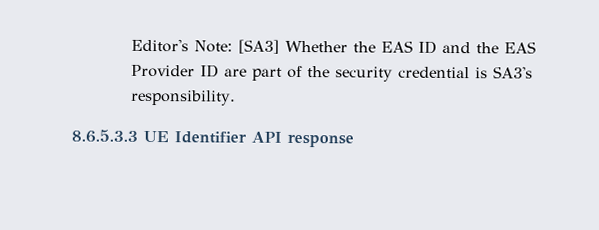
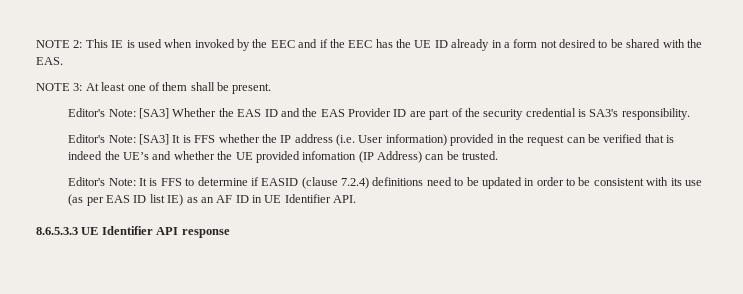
(131, 45) none -> [36,39,702,51] [36,57,63,65] [36,82,272,94] NOTE 2: This IE is used when invoked by the EEC and if the EEC has the UE ID already in a form not desired to be shared with the EAS. // NOTE 3: At least one of them shall be present. //
(237, 97) none -> [68,134,675,146] [68,151,499,163] [68,177,702,189] [68,194,357,206] // Editor's Note: [SA3] It is FFS whether the IP address (i.e. User information) provided in the request can be verified that is indeed the UE’s and whether the UE provided infomation (IP Address) can be trusted. // Editor's Note: It is FFS to determine if EASID (clause 7.2.4) definitions need to be updated in order to be consistent with its use (as per EAS ID list IE) as an AF ID in UE Identifier API.

